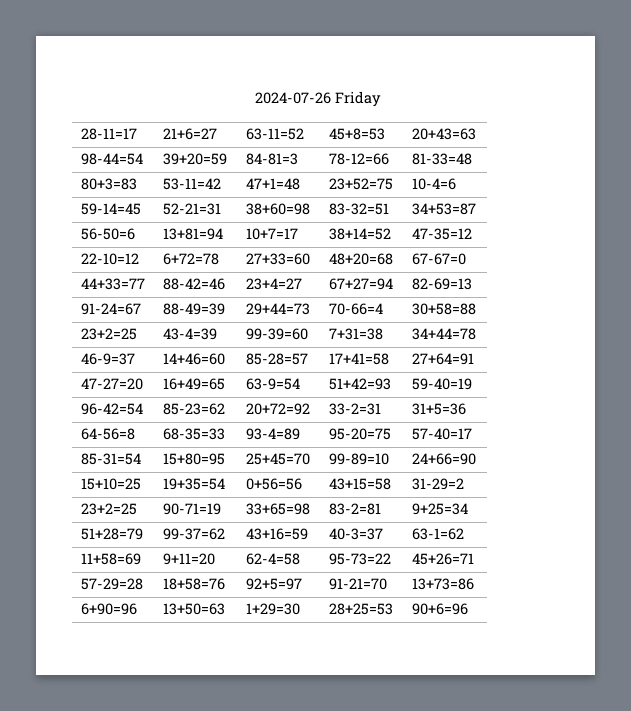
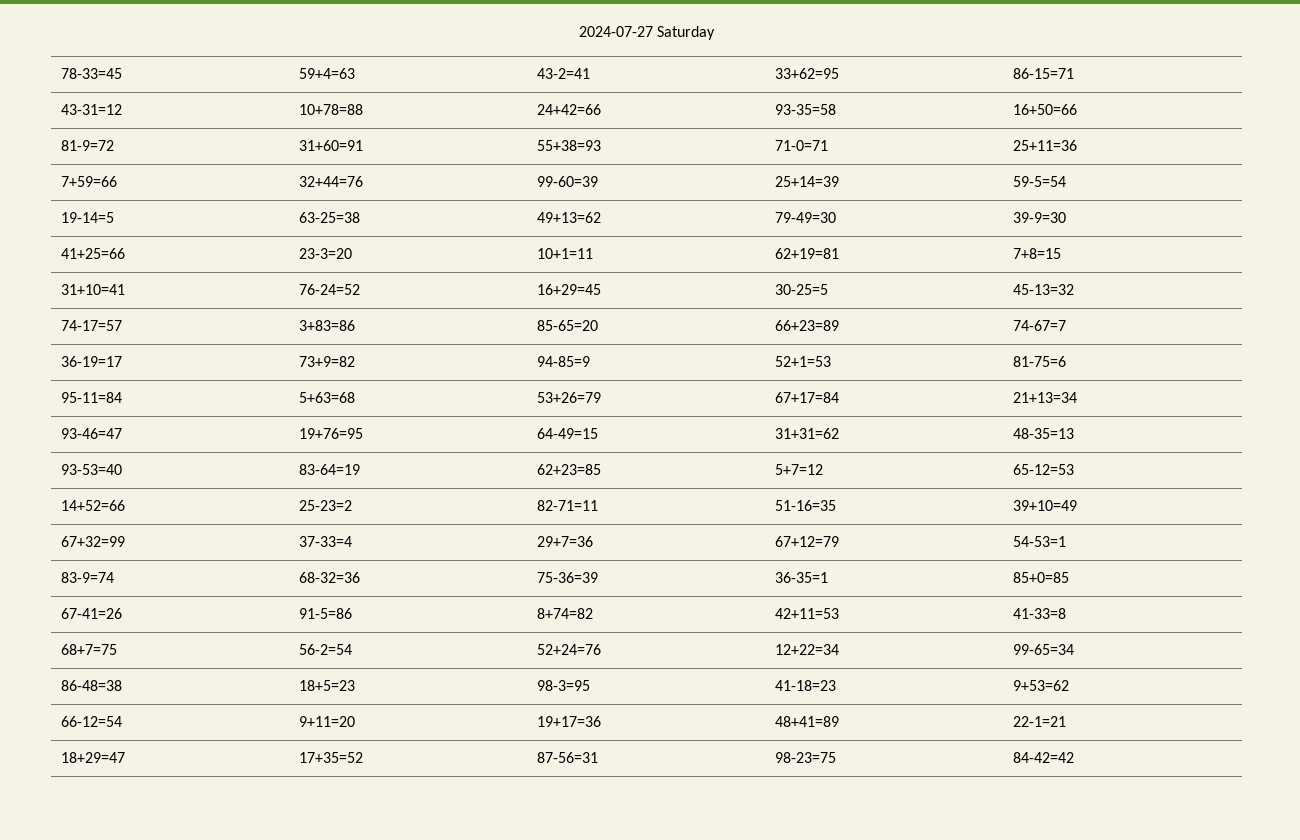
[255,91,381,107] [80,128,137,140] [162,128,217,140] [245,128,304,140] [328,128,385,140] [411,128,476,140] [80,153,143,165] [162,153,227,165] [245,153,298,165] [328,153,389,165] [411,153,472,165] [80,178,137,190] [162,178,221,190] [245,178,300,190] [328,178,393,190] [411,178,456,190] [80,203,141,215] [162,203,221,215] [245,203,310,215] [328,203,389,215] [411,203,476,215] [80,228,135,240] [162,228,223,240] [245,228,298,240] [328,228,391,240] [411,228,472,240] [80,253,139,265] [162,253,219,265] [245,253,310,265] [328,253,393,265] [411,253,466,265] [80,278,145,290] [162,278,225,290] [245,278,302,290] [328,278,393,290] [411,278,472,290] [80,303,141,315] [162,303,225,315] [245,303,310,315] [328,303,383,315] [411,303,476,315] [80,328,137,340] [162,328,217,340] [245,328,308,340] [328,328,383,340] [411,328,476,340] [80,353,135,365] [162,353,225,365] [245,353,308,365] [328,353,389,365] [411,353,474,365] [80,378,143,390] [162,378,225,390] [245,378,300,390] [328,378,391,390] [411,378,472,390] [80,403,143,415] [162,403,225,415] [245,403,310,415] [328,403,381,415] [411,403,466,415] [80,428,135,440] [162,428,225,440] [245,428,300,440] [328,428,391,440] [411,428,472,440] [80,453,141,465] [162,453,225,465] [245,453,310,465] [328,453,389,465] [411,453,476,465] [80,478,141,490] [162,478,225,490] [245,478,302,490] [328,478,391,490] [411,478,464,490] [80,503,137,515] [162,503,221,515] [245,503,310,515] [328,503,381,515] [411,503,468,515] [80,528,143,540] [162,528,225,540] [245,528,308,540] [328,528,383,540] [411,528,464,540] [80,553,141,565] [162,553,215,565] [245,553,300,565] [328,553,391,565] [411,553,474,565] [80,578,143,590] [162,578,225,590] [245,578,302,590] [328,578,387,590] [411,578,474,590] [80,603,137,615] [162,603,225,615] [245,603,300,615] [328,603,393,615] [411,603,468,615] 2024-07-26 Friday // 28-11=17 | 21+6=27 | 63-11=52 | 45+8=53 | 20+43=63 // 98-44=54 | 39+20=59 | 84-81=3 | 78-12=66 | 81-33=48 // 80+3=83 | 53-11=42 | 47+1=48 | 23+52=75 | 10-4=6 // 59-14=45 | 52-21=31 | 38+60=98 | 83-32=51 | 34+53=87 // 56-50=6 | 13+81=94 | 10+7=17 | 38+14=52 | 47-35=12 // 22-10=12 | 6+72=78 | 27+33=60 | 48+20=68 | 67-67=0 // 44+33=77 | 88-42=46 | 23+4=27 | 67+27=94 | 82-69=13 // 91-24=67 | 88-49=39 | 29+44=73 | 70-66=4 | 30+58=88 // 23+2=25 | 43-4=39 | 99-39=60 | 7+31=38 | 34+44=78 // 46-9=37 | 14+46=60 | 85-28=57 | 17+41=58 | 27+64=91 // 47-27=20 | 16+49=65 | 63-9=54 | 51+42=93 | 59-40=19 // 96-42=54 | 85-23=62 | 20+72=92 | 33-2=31 | 31+5=36 // 64-56=8 | 68-35=33 | 93-4=89 | 95-20=75 | 57-40=17 // 85-31=54 | 15+80=95 | 25+45=70 | 99-89=10 | 24+66=90 // 15+10=25 | 19+35=54 | 0+56=56 | 43+15=58 | 31-29=2 // 23+2=25 | 90-71=19 | 33+65=98 | 83-2=81 | 9+25=34 // 51+28=79 | 99-37=62 | 43+16=59 | 40-3=37 | 63-1=62 // 11+58=69 | 9+11=20 | 62-4=58 | 95-73=22 | 45+26=71 // 57-29=28 | 18+58=76 | 92+5=97 | 91-21=70 | 13+73=86 // 6+90=96 | 13+50=63 | 1+29=30 | 28+25=53 | 90+6=96 -> [578,26,716,40] [61,68,123,79] [299,68,356,79] [537,68,591,79] [775,68,840,79] [1013,68,1075,79] [61,104,123,115] [299,104,364,115] [537,104,602,115] [775,104,837,115] [1013,104,1078,115] [61,140,115,151] [299,140,364,151] [537,140,602,151] [775,140,829,151] [1013,140,1078,151] [61,176,118,187] [299,176,364,187] [537,176,599,187] [775,176,840,187] [1013,176,1067,187] [61,212,115,223] [299,212,361,223] [537,212,602,223] [775,212,837,223] [1013,212,1067,223] [61,248,126,259] [299,248,353,259] [537,248,594,259] [775,248,840,259] [1013,248,1062,259] [61,284,126,295] [299,284,361,295] [537,284,602,295] [775,284,829,295] [1013,284,1075,295] [61,320,123,331] [299,320,356,331] [537,320,599,331] [775,320,840,331] [1013,320,1067,331] [61,356,123,367] [299,356,356,367] [537,356,591,367] [775,356,832,367] [1013,356,1067,367] [61,392,123,403] [299,392,356,403] [537,392,602,403] [775,392,840,403] [1013,392,1078,403] [61,428,123,439] [299,428,364,439] [537,428,599,439] [775,428,840,439] [1013,428,1075,439] [61,464,123,475] [299,464,361,475] [537,464,602,475] [775,464,824,475] [1013,464,1075,475] [61,500,126,511] [299,500,353,511] [537,500,599,511] [775,500,837,511] [1013,500,1078,511] [61,536,126,547] [299,536,353,547] [537,536,594,547] [775,536,840,547] [1013,536,1067,547] [61,572,115,583] [299,572,361,583] [537,572,599,583] [775,572,829,583] [1013,572,1070,583] [61,608,123,619] [299,608,353,619] [537,608,594,619] [775,608,840,619] [1013,608,1067,619] [61,644,118,655] [299,644,353,655] [537,644,602,655] [775,644,840,655] [1013,644,1075,655] [61,680,123,691] [299,680,356,691] [537,680,591,691] [775,680,837,691] [1013,680,1070,691] [61,716,123,727] [299,716,356,727] [537,716,602,727] [775,716,840,727] [1013,716,1067,727] [61,752,126,763] [299,752,364,763] [537,752,599,763] [775,752,837,763] [1013,752,1075,763] 2024-07-27 Saturday // 78-33=45 | 59+4=63 | 43-2=41 | 33+62=95 | 86-15=71 // 43-31=12 | 10+78=88 | 24+42=66 | 93-35=58 | 16+50=66 // 81-9=72 | 31+60=91 | 55+38=93 | 71-0=71 | 25+11=36 // 7+59=66 | 32+44=76 | 99-60=39 | 25+14=39 | 59-5=54 // 19-14=5 | 63-25=38 | 49+13=62 | 79-49=30 | 39-9=30 // 41+25=66 | 23-3=20 | 10+1=11 | 62+19=81 | 7+8=15 // 31+10=41 | 76-24=52 | 16+29=45 | 30-25=5 | 45-13=32 // 74-17=57 | 3+83=86 | 85-65=20 | 66+23=89 | 74-67=7 // 36-19=17 | 73+9=82 | 94-85=9 | 52+1=53 | 81-75=6 // 95-11=84 | 5+63=68 | 53+26=79 | 67+17=84 | 21+13=34 // 93-46=47 | 19+76=95 | 64-49=15 | 31+31=62 | 48-35=13 // 93-53=40 | 83-64=19 | 62+23=85 | 5+7=12 | 65-12=53 // 14+52=66 | 25-23=2 | 82-71=11 | 51-16=35 | 39+10=49 // 67+32=99 | 37-33=4 | 29+7=36 | 67+12=79 | 54-53=1 // 83-9=74 | 68-32=36 | 75-36=39 | 36-35=1 | 85+0=85 // 67-41=26 | 91-5=86 | 8+74=82 | 42+11=53 | 41-33=8 // 68+7=75 | 56-2=54 | 52+24=76 | 12+22=34 | 99-65=34 // 86-48=38 | 18+5=23 | 98-3=95 | 41-18=23 | 9+53=62 // 66-12=54 | 9+11=20 | 19+17=36 | 48+41=89 | 22-1=21 // 18+29=47 | 17+35=52 | 87-56=31 | 98-23=75 | 84-42=42

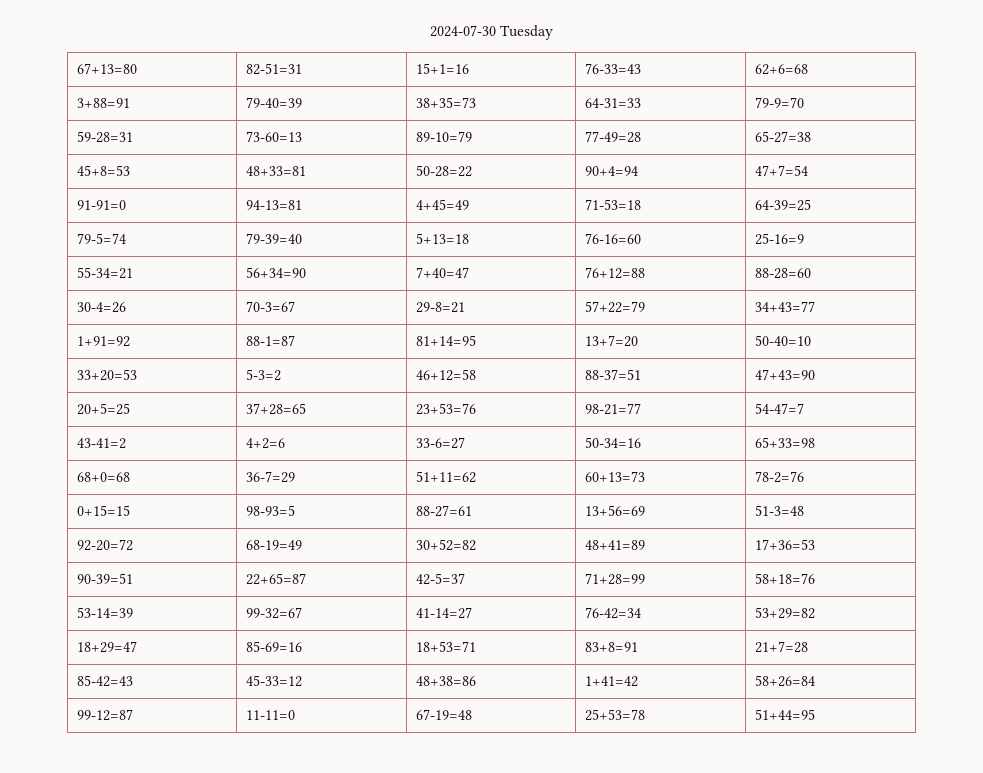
[578,26,716,40] [61,68,123,79] [299,68,356,79] [537,68,591,79] [775,68,840,79] [1013,68,1075,79] [61,104,123,115] [299,104,364,115] [537,104,602,115] [775,104,837,115] [1013,104,1078,115] [61,140,115,151] [299,140,364,151] [537,140,602,151] [775,140,829,151] [1013,140,1078,151] [61,176,118,187] [299,176,364,187] [537,176,599,187] [775,176,840,187] [1013,176,1067,187] [61,212,115,223] [299,212,361,223] [537,212,602,223] [775,212,837,223] [1013,212,1067,223] [61,248,126,259] [299,248,353,259] [537,248,594,259] [775,248,840,259] [1013,248,1062,259] [61,284,126,295] [299,284,361,295] [537,284,602,295] [775,284,829,295] [1013,284,1075,295] [61,320,123,331] [299,320,356,331] [537,320,599,331] [775,320,840,331] [1013,320,1067,331] [61,356,123,367] [299,356,356,367] [537,356,591,367] [775,356,832,367] [1013,356,1067,367] [61,392,123,403] [299,392,356,403] [537,392,602,403] [775,392,840,403] [1013,392,1078,403] [61,428,123,439] [299,428,364,439] [537,428,599,439] [775,428,840,439] [1013,428,1075,439] [61,464,123,475] [299,464,361,475] [537,464,602,475] [775,464,824,475] [1013,464,1075,475] [61,500,126,511] [299,500,353,511] [537,500,599,511] [775,500,837,511] [1013,500,1078,511] [61,536,126,547] [299,536,353,547] [537,536,594,547] [775,536,840,547] [1013,536,1067,547] [61,572,115,583] [299,572,361,583] [537,572,599,583] [775,572,829,583] [1013,572,1070,583] [61,608,123,619] [299,608,353,619] [537,608,594,619] [775,608,840,619] [1013,608,1067,619] [61,644,118,655] [299,644,353,655] [537,644,602,655] [775,644,840,655] [1013,644,1075,655] [61,680,123,691] [299,680,356,691] [537,680,591,691] [775,680,837,691] [1013,680,1070,691] [61,716,123,727] [299,716,356,727] [537,716,602,727] [775,716,840,727] [1013,716,1067,727] [61,752,126,763] [299,752,364,763] [537,752,599,763] [775,752,837,763] [1013,752,1075,763] 2024-07-27 Saturday // 78-33=45 | 59+4=63 | 43-2=41 | 33+62=95 | 86-15=71 // 43-31=12 | 10+78=88 | 24+42=66 | 93-35=58 | 16+50=66 // 81-9=72 | 31+60=91 | 55+38=93 | 71-0=71 | 25+11=36 // 7+59=66 | 32+44=76 | 99-60=39 | 25+14=39 | 59-5=54 // 19-14=5 | 63-25=38 | 49+13=62 | 79-49=30 | 39-9=30 // 41+25=66 | 23-3=20 | 10+1=11 | 62+19=81 | 7+8=15 // 31+10=41 | 76-24=52 | 16+29=45 | 30-25=5 | 45-13=32 // 74-17=57 | 3+83=86 | 85-65=20 | 66+23=89 | 74-67=7 // 36-19=17 | 73+9=82 | 94-85=9 | 52+1=53 | 81-75=6 // 95-11=84 | 5+63=68 | 53+26=79 | 67+17=84 | 21+13=34 // 93-46=47 | 19+76=95 | 64-49=15 | 31+31=62 | 48-35=13 // 93-53=40 | 83-64=19 | 62+23=85 | 5+7=12 | 65-12=53 // 14+52=66 | 25-23=2 | 82-71=11 | 51-16=35 | 39+10=49 // 67+32=99 | 37-33=4 | 29+7=36 | 67+12=79 | 54-53=1 // 83-9=74 | 68-32=36 | 75-36=39 | 36-35=1 | 85+0=85 // 67-41=26 | 91-5=86 | 8+74=82 | 42+11=53 | 41-33=8 // 68+7=75 | 56-2=54 | 52+24=76 | 12+22=34 | 99-65=34 // 86-48=38 | 18+5=23 | 98-3=95 | 41-18=23 | 9+53=62 // 66-12=54 | 9+11=20 | 19+17=36 | 48+41=89 | 22-1=21 // 18+29=47 | 17+35=52 | 87-56=31 | 98-23=75 | 84-42=42 -> [429,25,554,40] [76,63,137,74] [245,63,302,75] [415,63,469,74] [584,63,641,74] [754,64,808,75] [76,98,130,108] [245,97,302,108] [415,97,476,108] [584,98,641,108] [754,97,804,108] [76,131,133,143] [245,131,302,142] [415,131,472,142] [584,131,641,143] [754,131,811,143] [76,165,130,176] [245,166,306,176] [415,165,472,177] [584,166,638,176] [754,165,808,176] [76,200,126,210] [245,200,302,210] [415,199,469,210] [584,199,641,210] [754,199,811,211] [76,233,126,244] [245,233,302,244] [415,233,469,244] [584,233,641,244] [754,233,804,245] [76,267,133,279] [245,267,306,278] [415,267,469,278] [584,267,645,279] [754,268,811,279] [76,302,126,313] [245,301,295,312] [415,302,465,313] [584,301,645,313] [754,301,815,312] [76,336,130,347] [245,335,295,346] [415,335,476,346] [584,335,638,347] [754,335,811,346] [76,369,137,381] [245,369,281,381] [415,369,476,381] [584,369,641,380] [754,369,815,380] [76,403,130,415] [245,403,306,415] [415,403,476,415] [584,403,641,415] [754,403,804,414] [76,438,126,449] [245,438,285,449] [415,437,465,449] [584,437,641,448] [754,437,815,448] [76,472,130,482] [245,471,295,483] [415,471,476,483] [584,471,645,482] [754,471,804,483] [76,505,130,516] [245,505,295,516] [415,505,472,517] [584,505,645,516] [754,505,804,516] [76,539,133,551] [245,540,302,550] [415,539,476,551] [584,540,645,550] [754,539,815,550] [76,573,133,584] [245,573,306,585] [415,573,465,585] [584,573,645,585] [754,573,815,584] [76,607,133,618] [245,607,302,619] [415,607,472,619] [584,607,641,619] [754,607,815,619] [76,641,137,653] [245,641,302,652] [415,641,476,652] [584,642,638,652] [754,641,808,653] [76,675,133,687] [245,675,302,687] [415,676,476,686] [584,676,638,687] [754,675,815,687] [76,709,133,721] [245,710,295,720] [415,709,472,720] [584,709,645,721] [754,709,815,720] 2024-07-30 Tuesday // 67+13=80 | 82-51=31 | 15+1=16 | 76-33=43 | 62+6=68 // 3+88=91 | 79-40=39 | 38+35=73 | 64-31=33 | 79-9=70 // 59-28=31 | 73-60=13 | 89-10=79 | 77-49=28 | 65-27=38 // 45+8=53 | 48+33=81 | 50-28=22 | 90+4=94 | 47+7=54 // 91-91=0 | 94-13=81 | 4+45=49 | 71-53=18 | 64-39=25 // 79-5=74 | 79-39=40 | 5+13=18 | 76-16=60 | 25-16=9 // 55-34=21 | 56+34=90 | 7+40=47 | 76+12=88 | 88-28=60 // 30-4=26 | 70-3=67 | 29-8=21 | 57+22=79 | 34+43=77 // 1+91=92 | 88-1=87 | 81+14=95 | 13+7=20 | 50-40=10 // 33+20=53 | 5-3=2 | 46+12=58 | 88-37=51 | 47+43=90 // 20+5=25 | 37+28=65 | 23+53=76 | 98-21=77 | 54-47=7 // 43-41=2 | 4+2=6 | 33-6=27 | 50-34=16 | 65+33=98 // 68+0=68 | 36-7=29 | 51+11=62 | 60+13=73 | 78-2=76 // 0+15=15 | 98-93=5 | 88-27=61 | 13+56=69 | 51-3=48 // 92-20=72 | 68-19=49 | 30+52=82 | 48+41=89 | 17+36=53 // 90-39=51 | 22+65=87 | 42-5=37 | 71+28=99 | 58+18=76 // 53-14=39 | 99-32=67 | 41-14=27 | 76-42=34 | 53+29=82 // 18+29=47 | 85-69=16 | 18+53=71 | 83+8=91 | 21+7=28 // 85-42=43 | 45-33=12 | 48+38=86 | 1+41=42 | 58+26=84 // 99-12=87 | 11-11=0 | 67-19=48 | 25+53=78 | 51+44=95

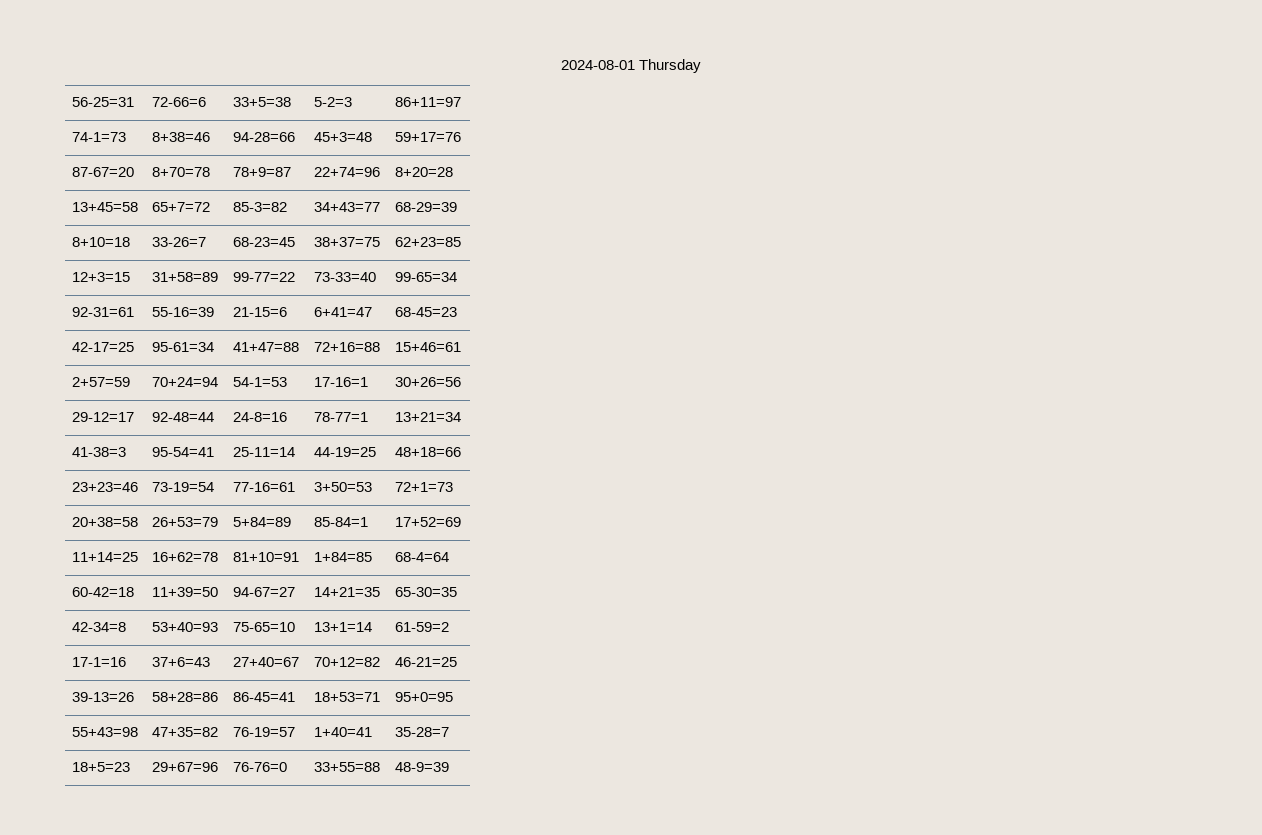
[429,25,554,40] [76,63,137,74] [245,63,302,75] [415,63,469,74] [584,63,641,74] [754,64,808,75] [76,98,130,108] [245,97,302,108] [415,97,476,108] [584,98,641,108] [754,97,804,108] [76,131,133,143] [245,131,302,142] [415,131,472,142] [584,131,641,143] [754,131,811,143] [76,165,130,176] [245,166,306,176] [415,165,472,177] [584,166,638,176] [754,165,808,176] [76,200,126,210] [245,200,302,210] [415,199,469,210] [584,199,641,210] [754,199,811,211] [76,233,126,244] [245,233,302,244] [415,233,469,244] [584,233,641,244] [754,233,804,245] [76,267,133,279] [245,267,306,278] [415,267,469,278] [584,267,645,279] [754,268,811,279] [76,302,126,313] [245,301,295,312] [415,302,465,313] [584,301,645,313] [754,301,815,312] [76,336,130,347] [245,335,295,346] [415,335,476,346] [584,335,638,347] [754,335,811,346] [76,369,137,381] [245,369,281,381] [415,369,476,381] [584,369,641,380] [754,369,815,380] [76,403,130,415] [245,403,306,415] [415,403,476,415] [584,403,641,415] [754,403,804,414] [76,438,126,449] [245,438,285,449] [415,437,465,449] [584,437,641,448] [754,437,815,448] [76,472,130,482] [245,471,295,483] [415,471,476,483] [584,471,645,482] [754,471,804,483] [76,505,130,516] [245,505,295,516] [415,505,472,517] [584,505,645,516] [754,505,804,516] [76,539,133,551] [245,540,302,550] [415,539,476,551] [584,540,645,550] [754,539,815,550] [76,573,133,584] [245,573,306,585] [415,573,465,585] [584,573,645,585] [754,573,815,584] [76,607,133,618] [245,607,302,619] [415,607,472,619] [584,607,641,619] [754,607,815,619] [76,641,137,653] [245,641,302,652] [415,641,476,652] [584,642,638,652] [754,641,808,653] [76,675,133,687] [245,675,302,687] [415,676,476,686] [584,676,638,687] [754,675,815,687] [76,709,133,721] [245,710,295,720] [415,709,472,720] [584,709,645,721] [754,709,815,720] 2024-07-30 Tuesday // 67+13=80 | 82-51=31 | 15+1=16 | 76-33=43 | 62+6=68 // 3+88=91 | 79-40=39 | 38+35=73 | 64-31=33 | 79-9=70 // 59-28=31 | 73-60=13 | 89-10=79 | 77-49=28 | 65-27=38 // 45+8=53 | 48+33=81 | 50-28=22 | 90+4=94 | 47+7=54 // 91-91=0 | 94-13=81 | 4+45=49 | 71-53=18 | 64-39=25 // 79-5=74 | 79-39=40 | 5+13=18 | 76-16=60 | 25-16=9 // 55-34=21 | 56+34=90 | 7+40=47 | 76+12=88 | 88-28=60 // 30-4=26 | 70-3=67 | 29-8=21 | 57+22=79 | 34+43=77 // 1+91=92 | 88-1=87 | 81+14=95 | 13+7=20 | 50-40=10 // 33+20=53 | 5-3=2 | 46+12=58 | 88-37=51 | 47+43=90 // 20+5=25 | 37+28=65 | 23+53=76 | 98-21=77 | 54-47=7 // 43-41=2 | 4+2=6 | 33-6=27 | 50-34=16 | 65+33=98 // 68+0=68 | 36-7=29 | 51+11=62 | 60+13=73 | 78-2=76 // 0+15=15 | 98-93=5 | 88-27=61 | 13+56=69 | 51-3=48 // 92-20=72 | 68-19=49 | 30+52=82 | 48+41=89 | 17+36=53 // 90-39=51 | 22+65=87 | 42-5=37 | 71+28=99 | 58+18=76 // 53-14=39 | 99-32=67 | 41-14=27 | 76-42=34 | 53+29=82 // 18+29=47 | 85-69=16 | 18+53=71 | 83+8=91 | 21+7=28 // 85-42=43 | 45-33=12 | 48+38=86 | 1+41=42 | 58+26=84 // 99-12=87 | 11-11=0 | 67-19=48 | 25+53=78 | 51+44=95 -> [560,59,702,73] [71,97,134,107] [151,97,206,107] [232,97,291,107] [313,97,352,107] [394,97,461,107] [71,132,126,142] [151,132,210,142] [232,132,295,142] [313,132,372,142] [394,132,461,142] [71,167,134,177] [151,167,210,177] [232,167,291,177] [313,167,380,177] [394,167,453,177] [71,202,138,212] [151,202,210,212] [232,202,287,212] [313,202,380,212] [394,202,457,212] [71,237,130,247] [151,237,206,247] [232,237,295,247] [313,237,380,247] [394,237,461,247] [71,272,130,282] [151,272,218,282] [232,272,295,282] [313,272,376,282] [394,272,457,282] [71,307,134,317] [151,307,214,317] [232,307,287,317] [313,307,372,317] [394,307,457,317] [71,342,134,352] [151,342,214,352] [232,342,299,352] [313,342,380,352] [394,342,461,352] [71,377,130,387] [151,377,218,387] [232,377,287,387] [313,377,368,387] [394,377,461,387] [71,412,134,422] [151,412,214,422] [232,412,287,422] [313,412,368,422] [394,412,461,422] [71,447,126,457] [151,447,214,457] [232,447,295,457] [313,447,376,457] [394,447,461,457] [71,482,138,492] [151,482,214,492] [232,482,295,492] [313,482,372,492] [394,482,453,492] [71,517,138,527] [151,517,218,527] [232,517,291,527] [313,517,368,527] [394,517,461,527] [71,552,138,562] [151,552,218,562] [232,552,299,562] [313,552,372,562] [394,552,449,562] [71,587,134,597] [151,587,218,597] [232,587,295,597] [313,587,380,597] [394,587,457,597] [71,622,126,632] [151,622,218,632] [232,622,295,632] [313,622,372,632] [394,622,449,632] [71,657,126,667] [151,657,210,667] [232,657,299,667] [313,657,380,667] [394,657,457,667] [71,692,134,702] [151,692,218,702] [232,692,295,702] [313,692,380,702] [394,692,453,702] [71,727,138,737] [151,727,218,737] [232,727,295,737] [313,727,372,737] [394,727,449,737] [71,762,130,772] [151,762,218,772] [232,762,287,772] [313,762,380,772] [394,762,449,772] 2024-08-01 Thursday // 56-25=31 | 72-66=6 | 33+5=38 | 5-2=3 | 86+11=97 // 74-1=73 | 8+38=46 | 94-28=66 | 45+3=48 | 59+17=76 // 87-67=20 | 8+70=78 | 78+9=87 | 22+74=96 | 8+20=28 // 13+45=58 | 65+7=72 | 85-3=82 | 34+43=77 | 68-29=39 // 8+10=18 | 33-26=7 | 68-23=45 | 38+37=75 | 62+23=85 // 12+3=15 | 31+58=89 | 99-77=22 | 73-33=40 | 99-65=34 // 92-31=61 | 55-16=39 | 21-15=6 | 6+41=47 | 68-45=23 // 42-17=25 | 95-61=34 | 41+47=88 | 72+16=88 | 15+46=61 // 2+57=59 | 70+24=94 | 54-1=53 | 17-16=1 | 30+26=56 // 29-12=17 | 92-48=44 | 24-8=16 | 78-77=1 | 13+21=34 // 41-38=3 | 95-54=41 | 25-11=14 | 44-19=25 | 48+18=66 // 23+23=46 | 73-19=54 | 77-16=61 | 3+50=53 | 72+1=73 // 20+38=58 | 26+53=79 | 5+84=89 | 85-84=1 | 17+52=69 // 11+14=25 | 16+62=78 | 81+10=91 | 1+84=85 | 68-4=64 // 60-42=18 | 11+39=50 | 94-67=27 | 14+21=35 | 65-30=35 // 42-34=8 | 53+40=93 | 75-65=10 | 13+1=14 | 61-59=2 // 17-1=16 | 37+6=43 | 27+40=67 | 70+12=82 | 46-21=25 // 39-13=26 | 58+28=86 | 86-45=41 | 18+53=71 | 95+0=95 // 55+43=98 | 47+35=82 | 76-19=57 | 1+40=41 | 35-28=7 // 18+5=23 | 29+67=96 | 76-76=0 | 33+55=88 | 48-9=39

